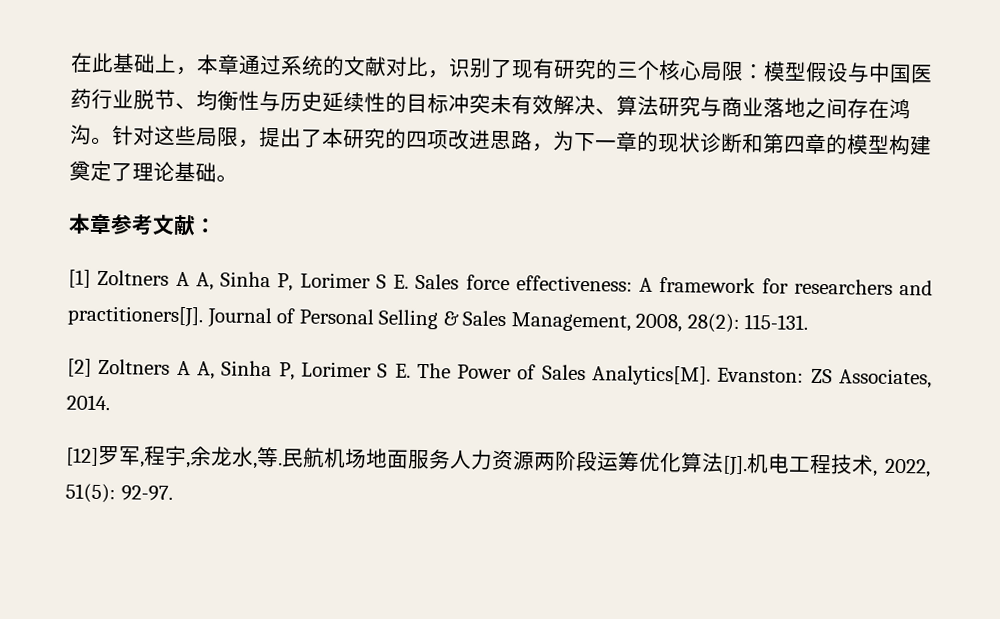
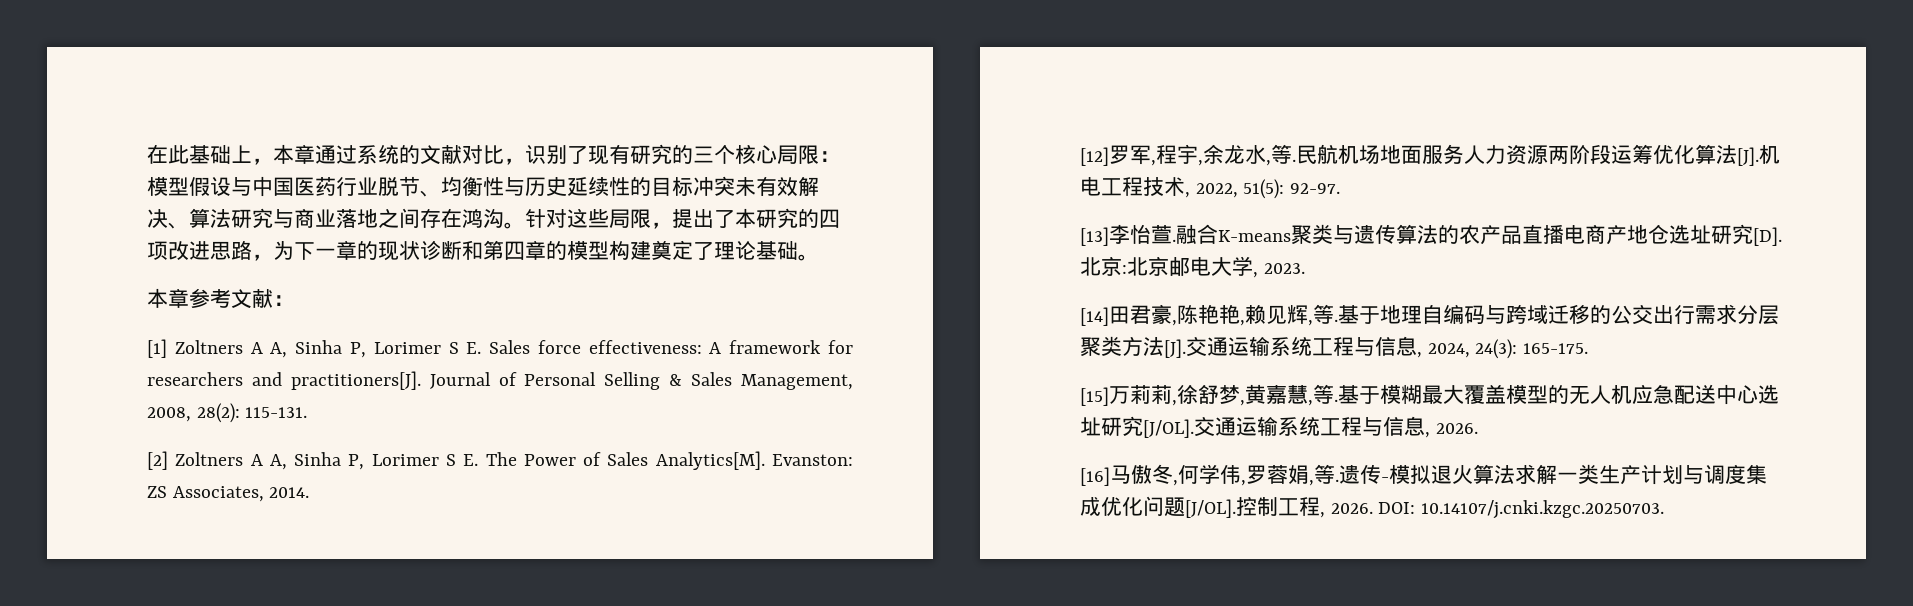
(173, 493) none -> [1080,224,1782,246] [1080,256,1305,278] [1080,304,1779,326] [1080,336,1589,359] [1080,384,1779,406] [1080,416,1478,438] [1080,464,1767,486] [1080,496,1665,519] // [13]李怡萱.融合K-means聚类与遗传算法的农产品直播电商产地仓选址研究[D].北京:北京邮电大学, 2023. // [14]田君豪,陈艳艳,赖见辉,等.基于地理自编码与跨域迁移的公交出行需求分层聚类方法[J].交通运输系统工程与信息, 2024, 24(3): 165-175. // [15]万莉莉,徐舒梦,黄嘉慧,等.基于模糊最大覆盖模型的无人机应急配送中心选址研究[J/OL].交通运输系统工程与信息, 2026. // [16]马傲冬,何学伟,罗蓉娟,等.遗传-模拟退火算法求解一类生产计划与调度集成优化问题[J/OL].控制工程, 2026. DOI: 10.14107/j.cnki.kzgc.20250703.

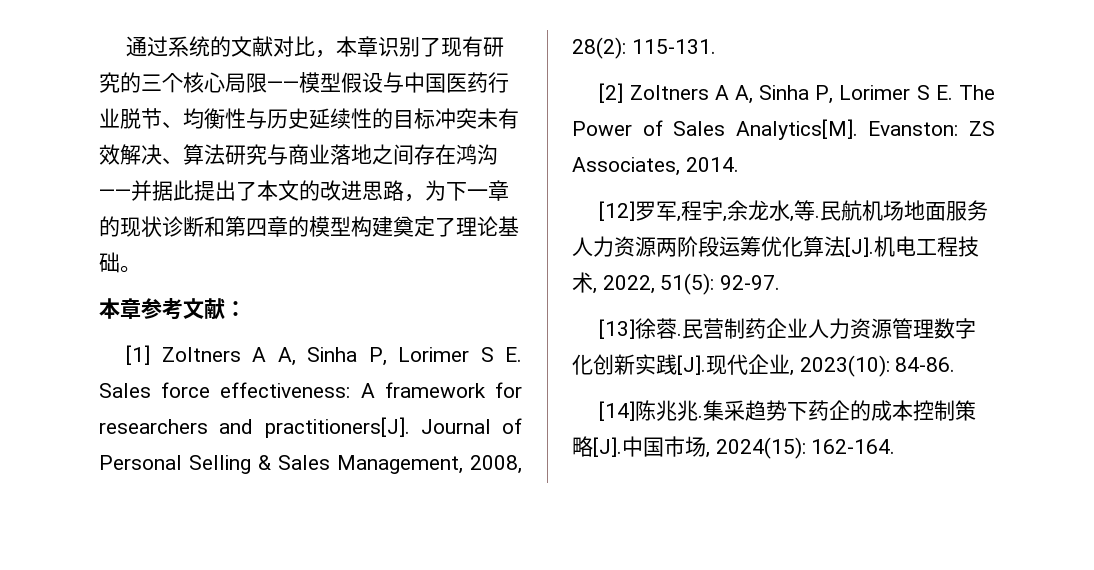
[147,144,315,165] 在此基础上，本章 -> (126, 46) none
(525, 161) none -> [336,36,379,57] 本章
[819,151,840,162] ： -> [267,81,299,90] ——
[504,208,840,229] [147,241,168,260] 。针对这些局限，提出了本研究的四项 -> [99,180,320,201] ——并据此提出了本文的
[1109,224,1782,246] [1080,256,1305,278] [1080,304,1779,326] [1080,336,1589,359] [1080,384,1779,406] [1080,416,1478,438] [1080,464,1767,486] [1080,496,1665,519] 李怡萱.融合K-means聚类与遗传算法的农产品直播电商产地仓选址研究[D].北京:北京邮电大学, 2023. // [14]田君豪,陈艳艳,赖见辉,等.基于地理自编码与跨域迁移的公交出行需求分层聚类方法[J].交通运输系统工程与信息, 2024, 24(3): 165-175. // [15]万莉莉,徐舒梦,黄嘉慧,等.基于模糊最大覆盖模型的无人机应急配送中心选址研究[J/OL].交通运输系统工程与信息, 2026. // [16]马傲冬,何学伟,罗蓉娟,等.遗传-模拟退火算法求解一类生产计划与调度集成优化问题[J/OL].控制工程, 2026. DOI: 10.14107/j.cnki.kzgc.20250703. -> [635,318,977,339] [572,354,956,377] [599,400,977,421] [572,436,896,459] 徐蓉.民营制药企业人力资源管理数字化创新实践[J].现代企业, 2023(10): 84-86. // [14]陈兆兆.集采趋势下药企的成本控制策略[J].中国市场, 2024(15): 162-164.

